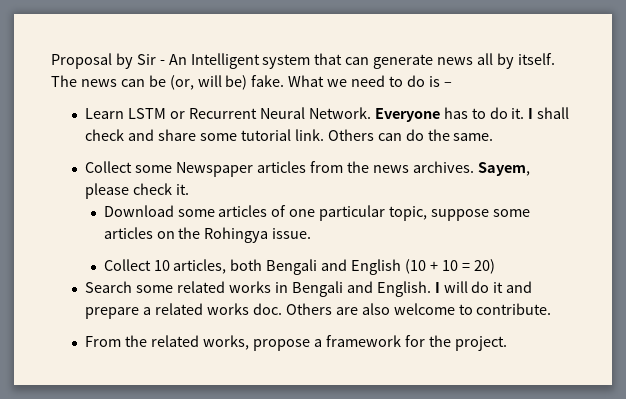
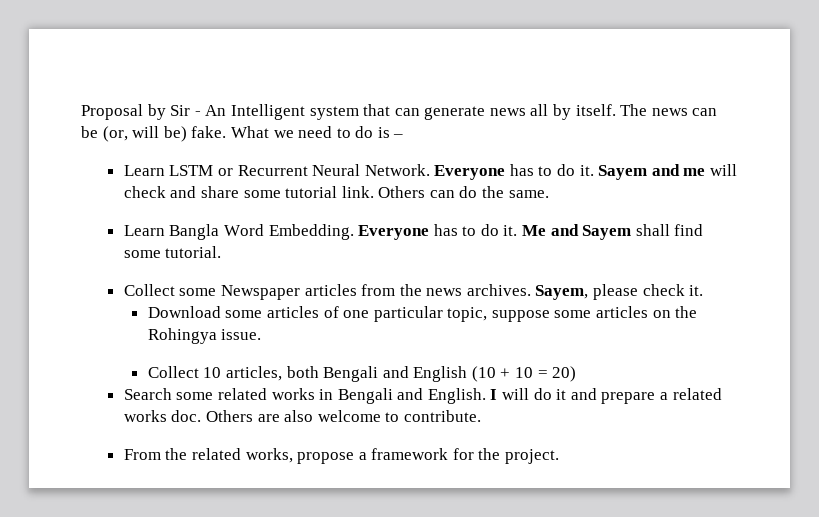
[528,107,570,119] I shall -> [598,164,737,180] Sayem and me will
(494, 137) none -> [123,224,704,240] [123,246,222,258] // Learn Bangla Word Embedding. Everyone has to do it. Me and Sayem shall find some tutorial.

